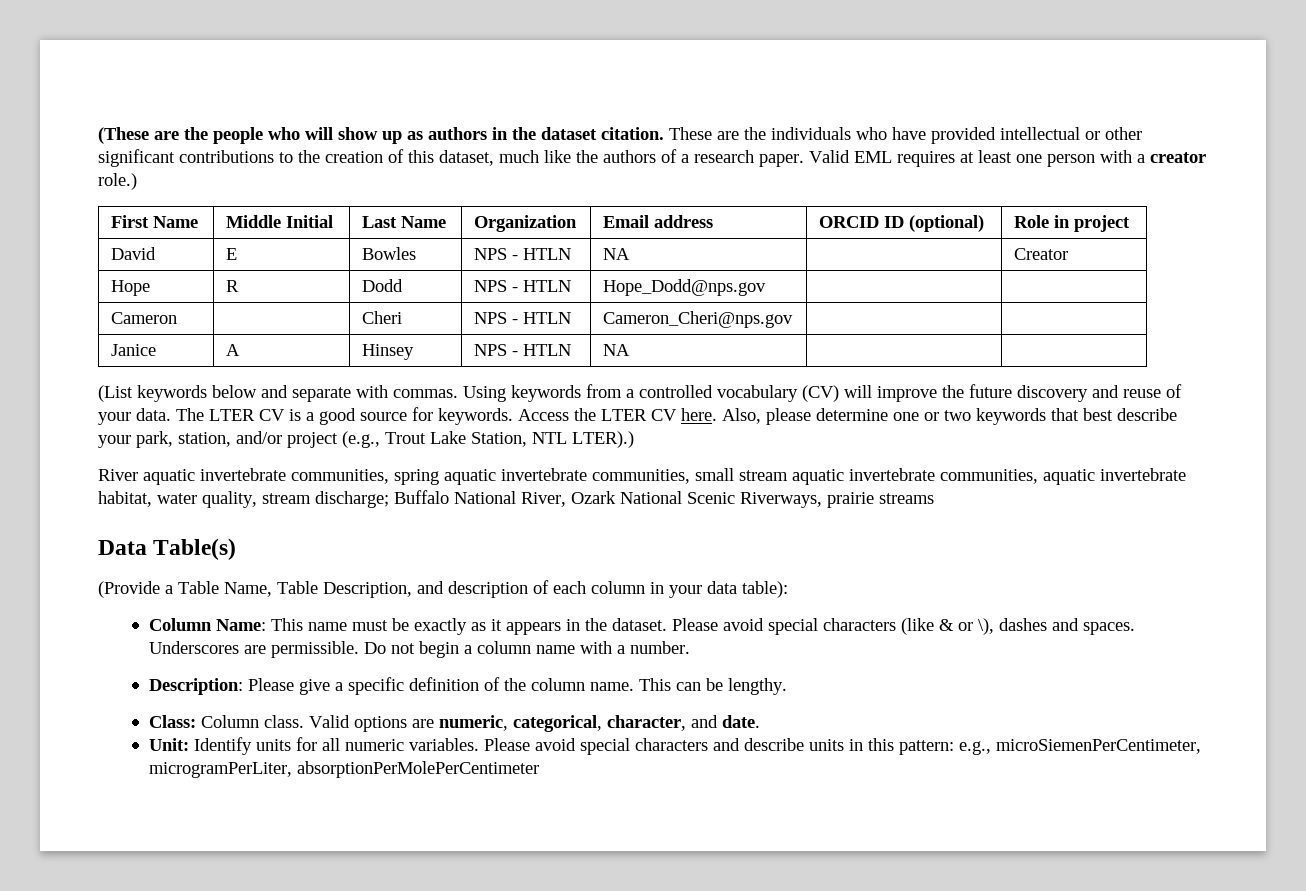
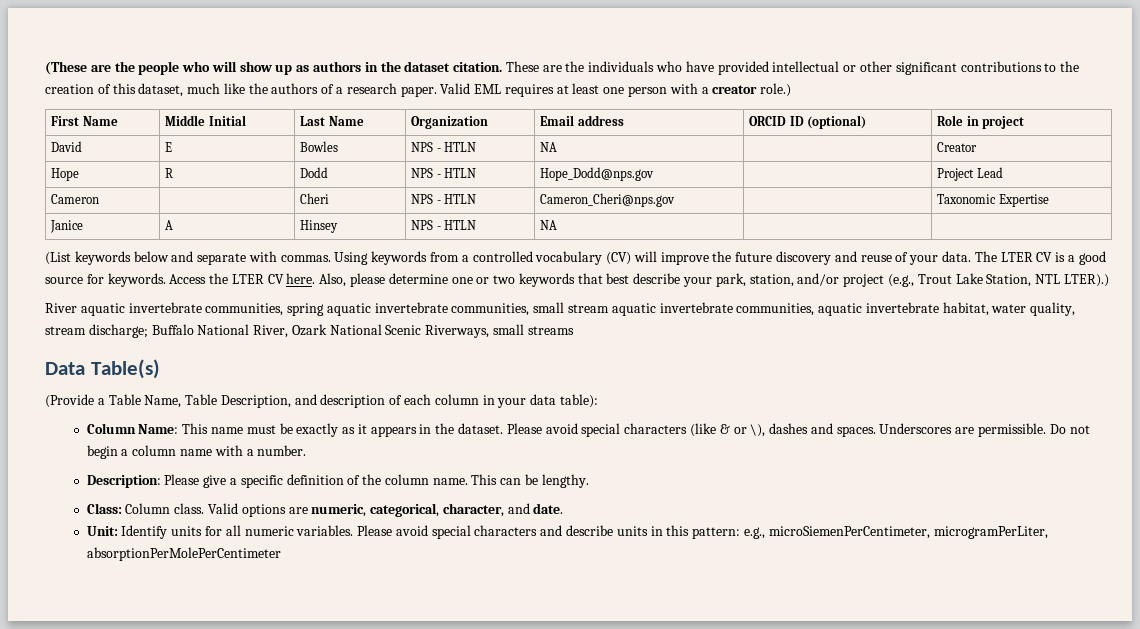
(767, 287) none -> [937,167,1003,181] Project Lead
(794, 319) none -> [937,194,1049,207] Taxonomic Expertise
[827,492,874,508] prairie -> [493,324,525,335] small

